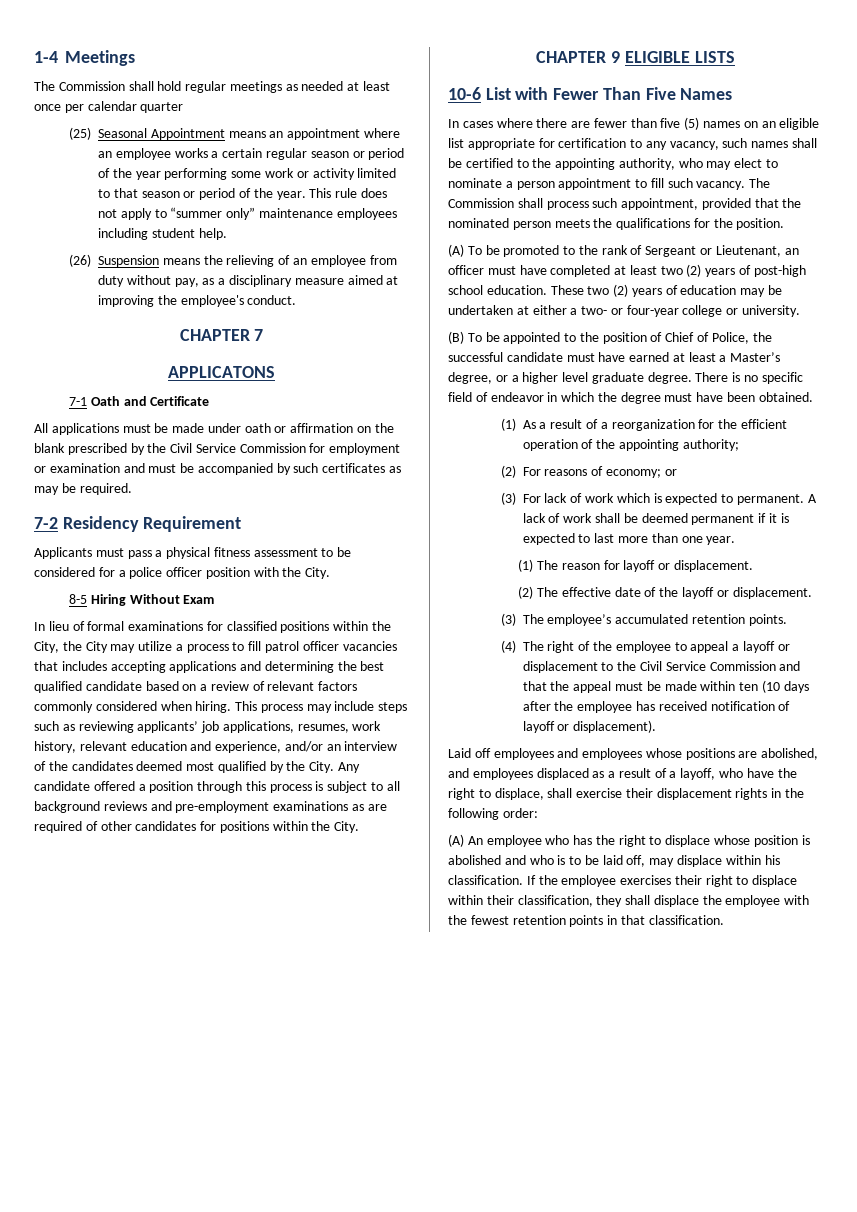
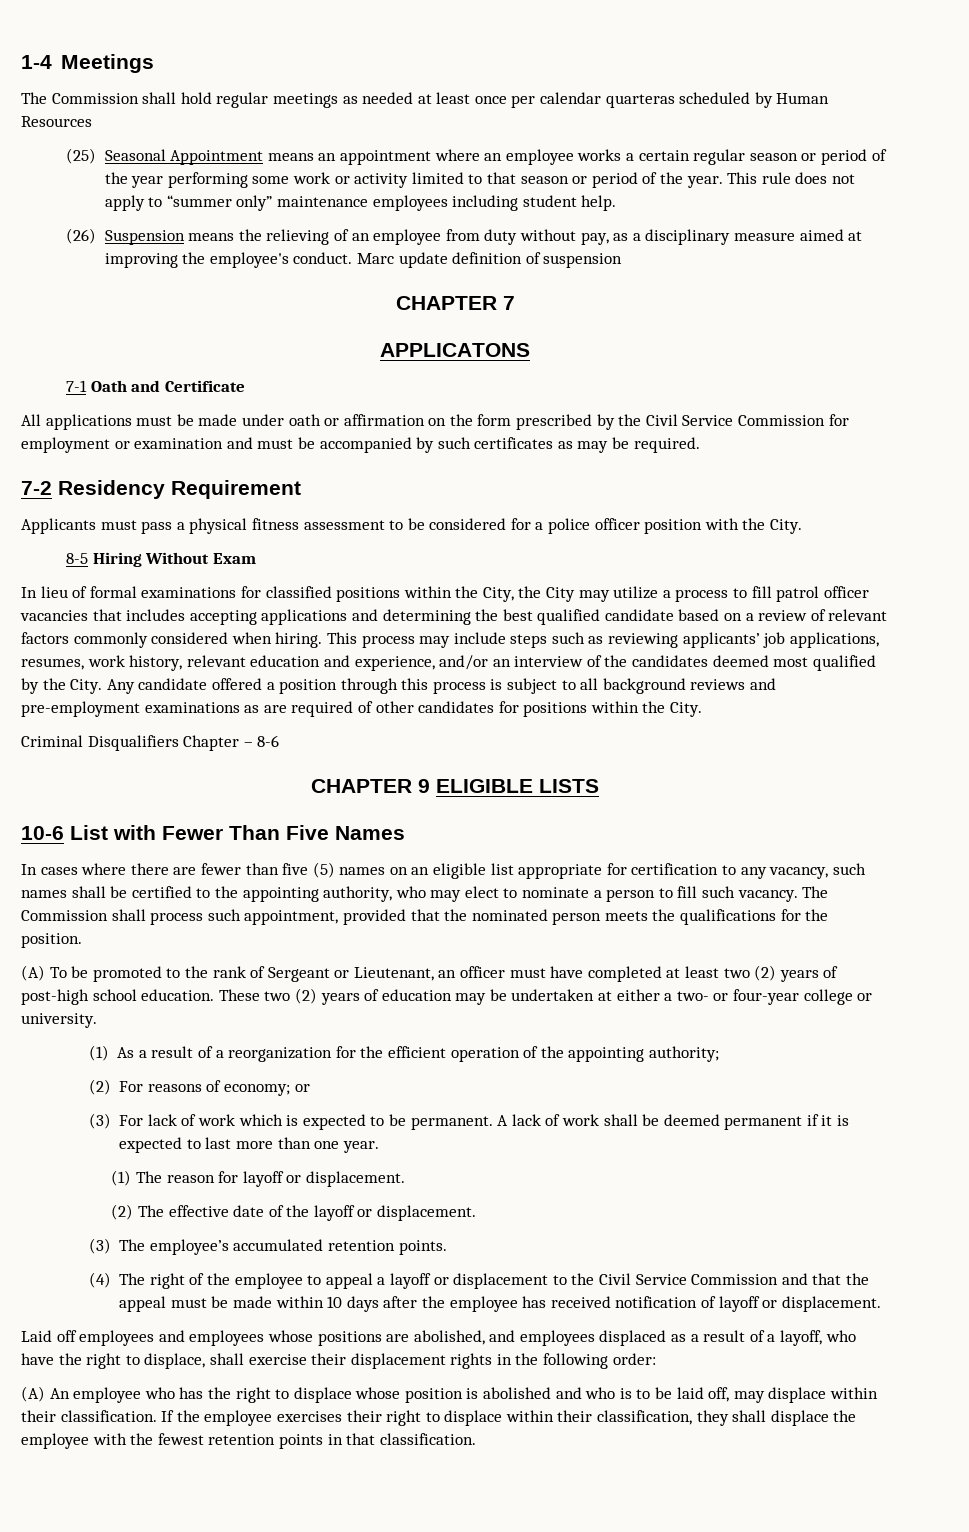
[140,102,184,113] quarter -> [605,92,830,108] [21,116,92,127] quarteras scheduled by Human Resources
(297, 300) none -> [357,252,623,268] Marc update definition of suspension
[34,443,65,453] blank -> [477,414,512,426] form
(360, 827) none -> [21,735,280,751] // Criminal Disqualifiers Chapter – 8-6
[558,178,632,190] appointment -> (656, 895) none
[448,331,772,344] [448,352,781,362] [448,372,803,384] [448,392,813,404] // (B) To be appointed to the position of Chief of Police, the successful candidate must have earned at least a Master’s degree, or a higher level graduate degree. There is no specific field of endeavor in which the degree must have been obtained. -> (97, 1020) none
(734, 498) none -> [388,1114,406,1126] be
[739,680,780,693] ten (10 -> [327,1296,343,1308] 10
[573,720,657,733] displacement). -> [781,1296,881,1312] displacement.
[764,855,780,865] his -> [21,1410,56,1422] their

